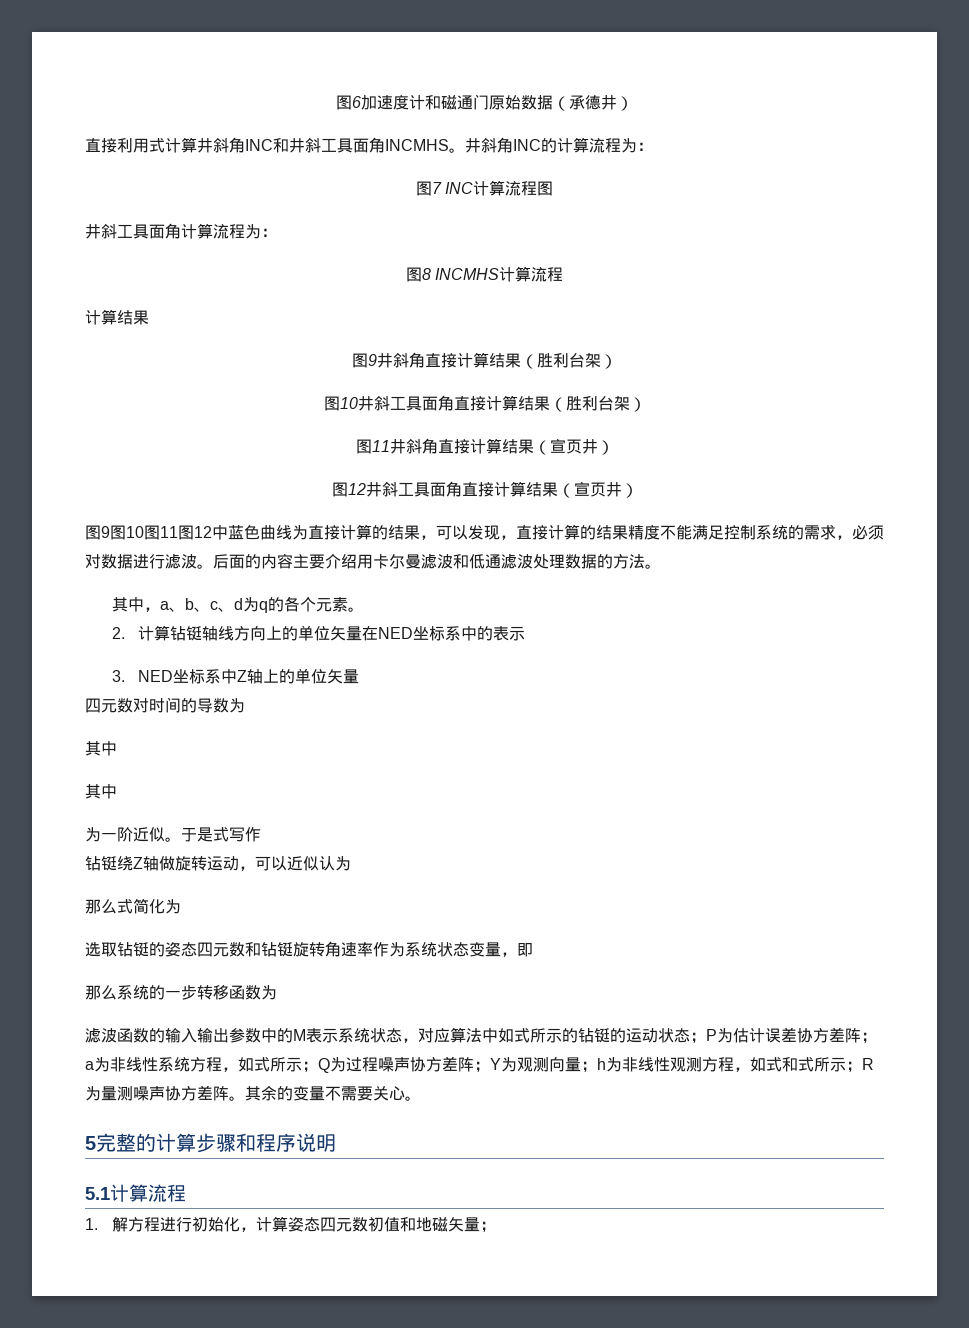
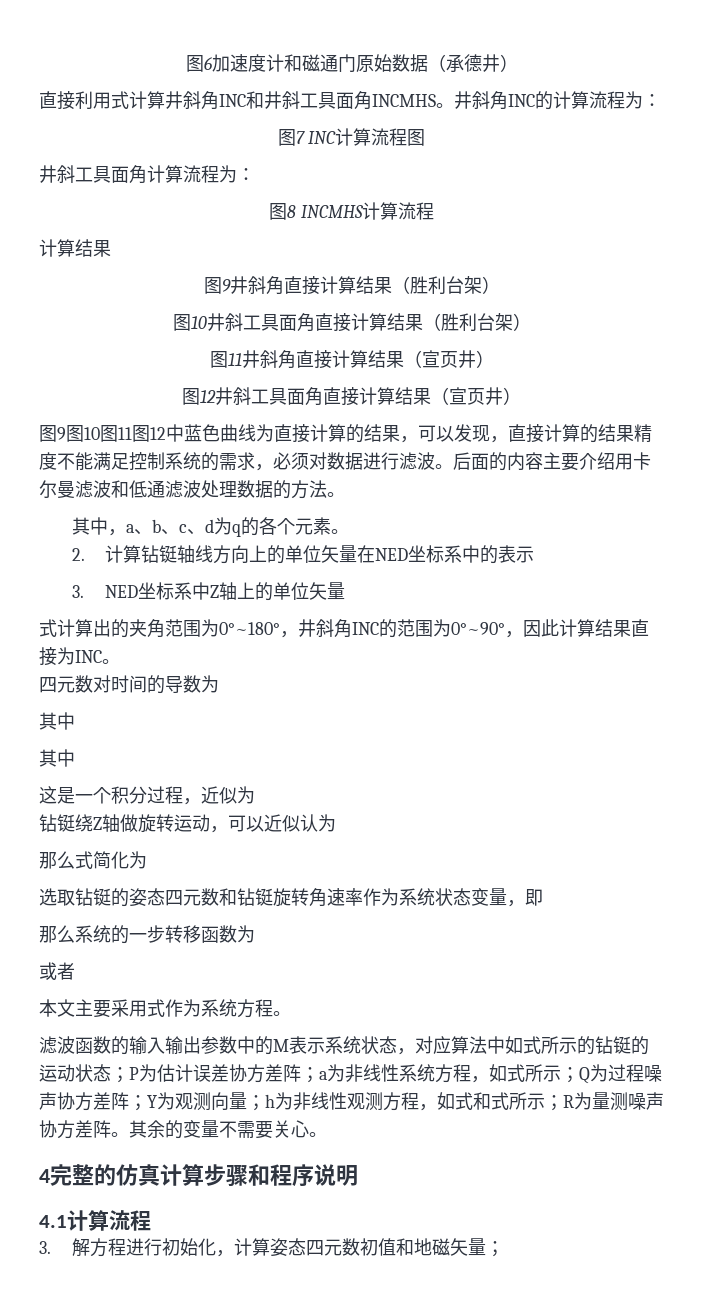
(360, 676) none -> [39,619,649,638] [39,647,120,666] // 式计算出的夹角范围为0°~180°，井斜角INC的范围为0°~90°，因此计算结果直接为INC。
[85,827,261,842] 为一阶近似。于是式写作 -> [39,786,255,805] 这是一个积分过程，近似为
(277, 992) none -> [39,962,75,980] [39,999,291,1018] // 或者 // 本文主要采用式作为系统方程。
[85,1133,156,1152] 5完整的 -> [39,1164,160,1186] 4完整的仿真
[85,1184,186,1202] [85,1218,98,1230] 5.1计算流程 // 1. -> [39,1210,151,1231] [39,1241,51,1254] 4.1计算流程 // 3.

